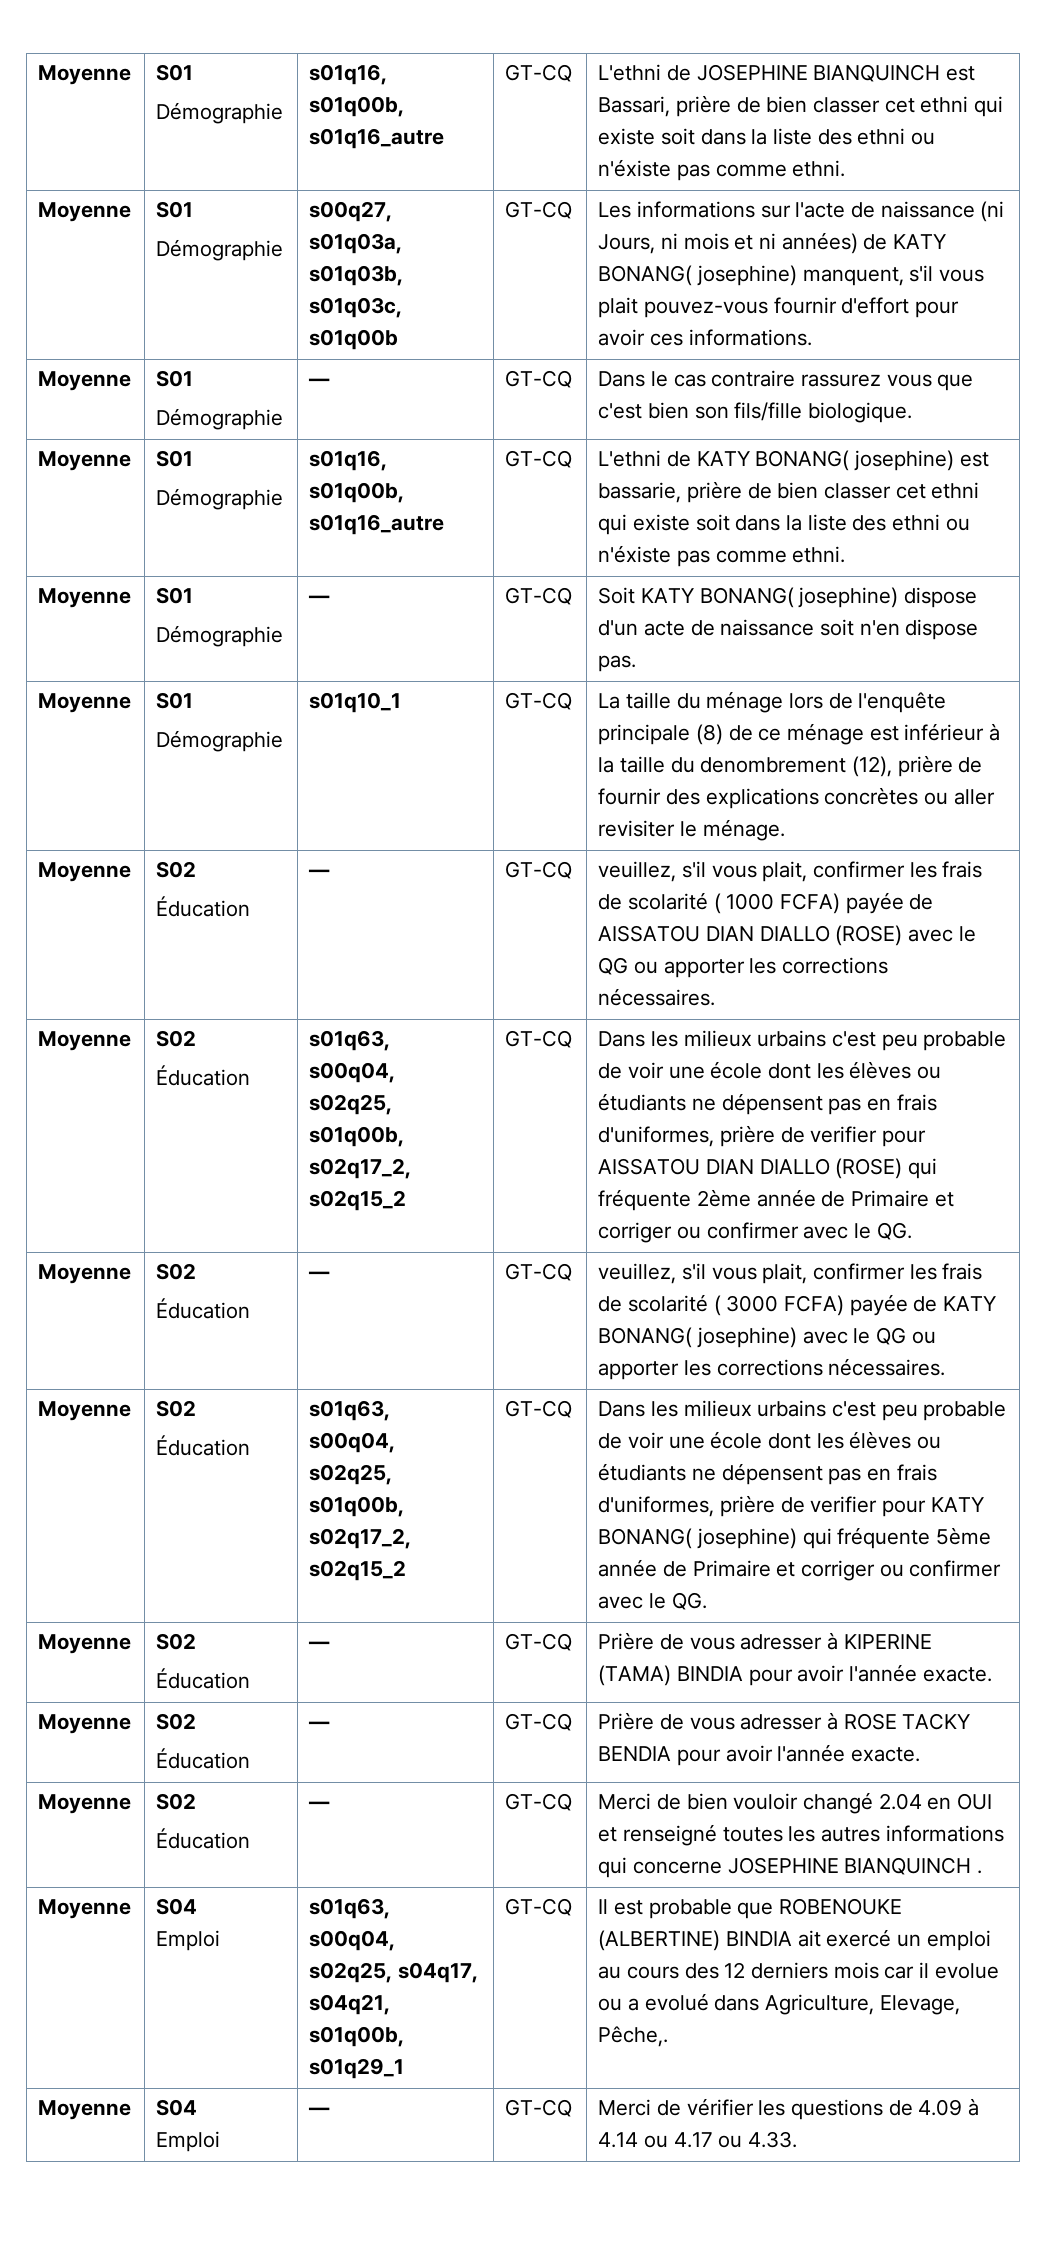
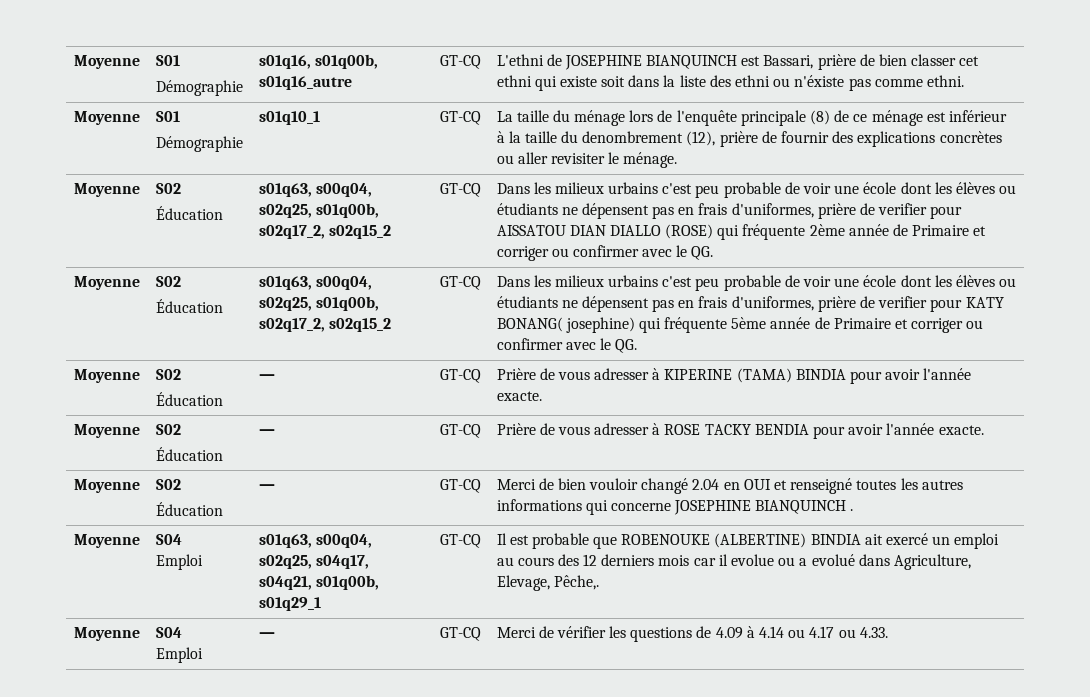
[156,239,284,261] [309,201,393,222] [309,233,403,254] [309,265,404,286] [309,297,403,318] [309,329,399,350] [505,201,573,219] [598,201,1005,222] [598,232,947,254] [598,265,984,286] [598,297,959,318] [598,329,812,346] [38,371,132,391] [156,370,194,387] [156,408,284,430] [308,378,331,386] [505,370,573,388] [598,370,974,391] [598,402,912,423] [38,451,132,471] [156,450,194,467] [156,488,284,510] [309,450,388,471] [309,482,405,503] [309,514,445,535] [505,450,573,468] [598,450,989,471] [598,481,980,503] [598,514,970,535] [598,545,846,567] [38,588,132,608] [156,587,194,604] [156,625,284,647] [308,595,331,603] [505,587,573,605] [598,587,977,608] [598,619,979,640] [598,655,637,672] [38,693,132,713] [156,692,194,709] // Démographie | s00q27, s01q03a, s01q03b, s01q03c, s01q00b | GT-CQ | Les informations sur l'acte de naissance (ni Jours, ni mois et ni années) de KATY BONANG( josephine) manquent, s'il vous plait pouvez-vous fournir d'effort pour avoir ces informations. // Moyenne | S01 // Démographie | — | GT-CQ | Dans le cas contraire rassurez vous que c'est bien son fils/fille biologique. // Moyenne | S01 // Démographie | s01q16, s01q00b, s01q16_autre | GT-CQ | L'ethni de KATY BONANG( josephine) est bassarie, prière de bien classer cet ethni qui existe soit dans la liste des ethni ou n'éxiste pas comme ethni. // Moyenne | S01 // Démographie | — | GT-CQ | Soit KATY BONANG( josephine) dispose d'un acte de naissance soit n'en dispose pas. // Moyenne | S01 -> (180, 116) none
[156,896,251,917] [308,869,331,877] [505,861,573,879] [598,861,983,882] [598,892,934,914] [598,925,976,946] [598,957,888,978] [598,988,716,1006] [38,1031,132,1051] [156,1030,197,1047] // Éducation | — | GT-CQ | veuillez, s'il vous plait, confirmer les frais de scolarité ( 1000 FCFA) payée de AISSATOU DIAN DIALLO (ROSE) avec le QG ou apporter les corrections nécessaires. // Moyenne | S02 -> (181, 188) none
[156,1298,251,1319] [308,1271,331,1279] [505,1263,573,1281] [598,1263,983,1284] [598,1294,997,1316] [598,1327,936,1348] [598,1358,946,1380] [38,1401,132,1421] [156,1400,197,1417] // Éducation | — | GT-CQ | veuillez, s'il vous plait, confirmer les frais de scolarité ( 3000 FCFA) payée de KATY BONANG( josephine) avec le QG ou apporter les corrections nécessaires. // Moyenne | S02 -> (181, 281) none

